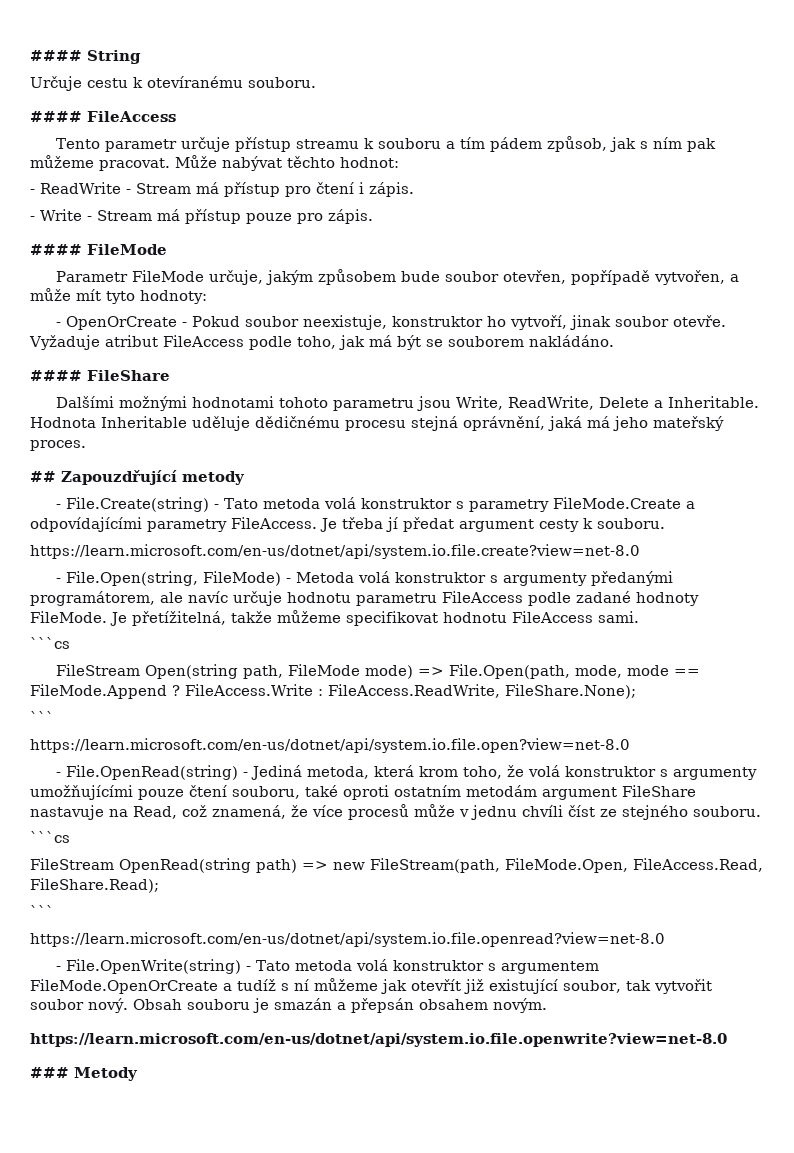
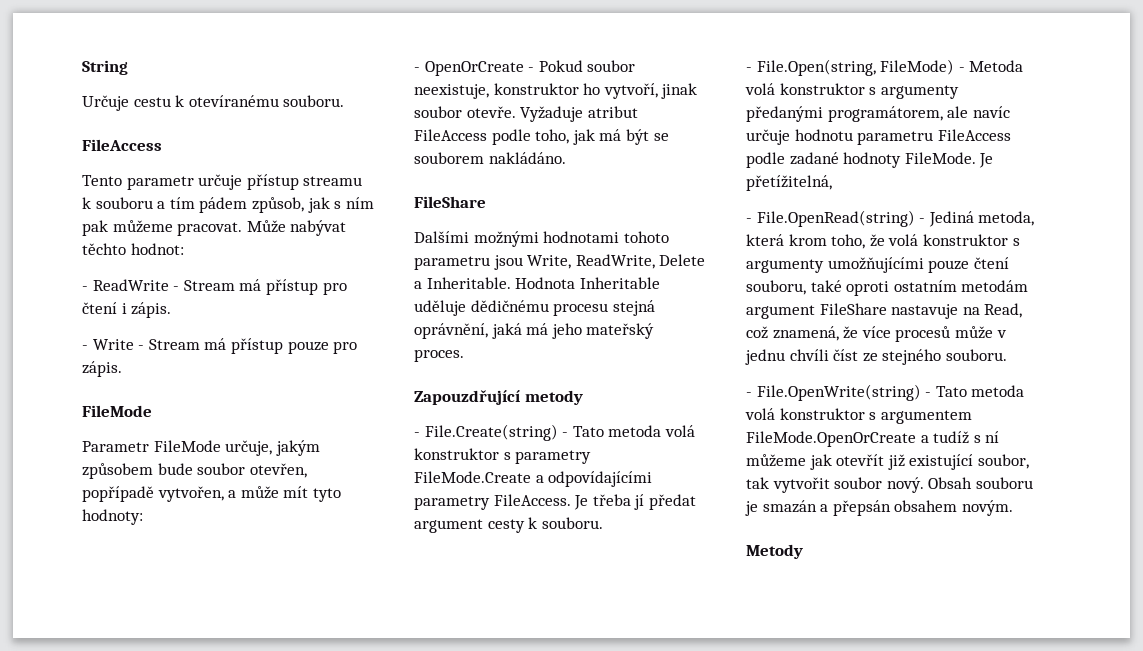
[30,50,82,61] #### -> (82, 67) none
[30,111,82,122] #### -> (345, 101) none
[30,244,82,255] #### -> (122, 369) none
[30,370,82,381] #### -> (566, 158) none
[30,471,56,482] ## -> (464, 355) none
[30,544,640,559] // https://learn.microsoft.com/en-us/dotnet/api/system.io.file.create?view=net-8.0 -> (603, 523) none
[231,610,639,626] [30,637,70,649] [56,664,701,679] [30,684,636,699] [30,711,54,723] [30,738,630,753] takže můžeme specifikovat hodnotu FileAccess sami. // ```cs // FileStream Open(string path, FileMode mode) => File.Open(path, mode, mode == FileMode.Append ? FileAccess.Write : FileAccess.ReadWrite, FileShare.None); // ``` // https://learn.microsoft.com/en-us/dotnet/api/system.io.file.open?view=net-8.0 -> (832, 183) none
[30,831,70,843] [30,858,763,873] [30,878,159,893] [30,905,54,917] [30,932,665,947] // ```cs // FileStream OpenRead(string path) => new FileStream(path, FileMode.Open, FileAccess.Read, FileShare.Read); // ``` // https://learn.microsoft.com/en-us/dotnet/api/system.io.file.openread?view=net-8.0 -> (1007, 355) none
[30,1033,727,1047] [30,1067,69,1078] https://learn.microsoft.com/en-us/dotnet/api/system.io.file.openwrite?view=net-8.0 // ### -> (1013, 508) none

